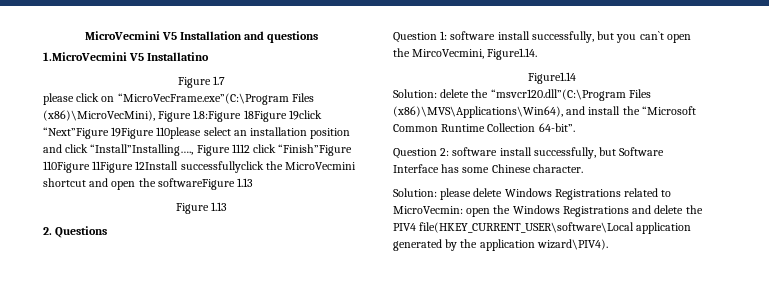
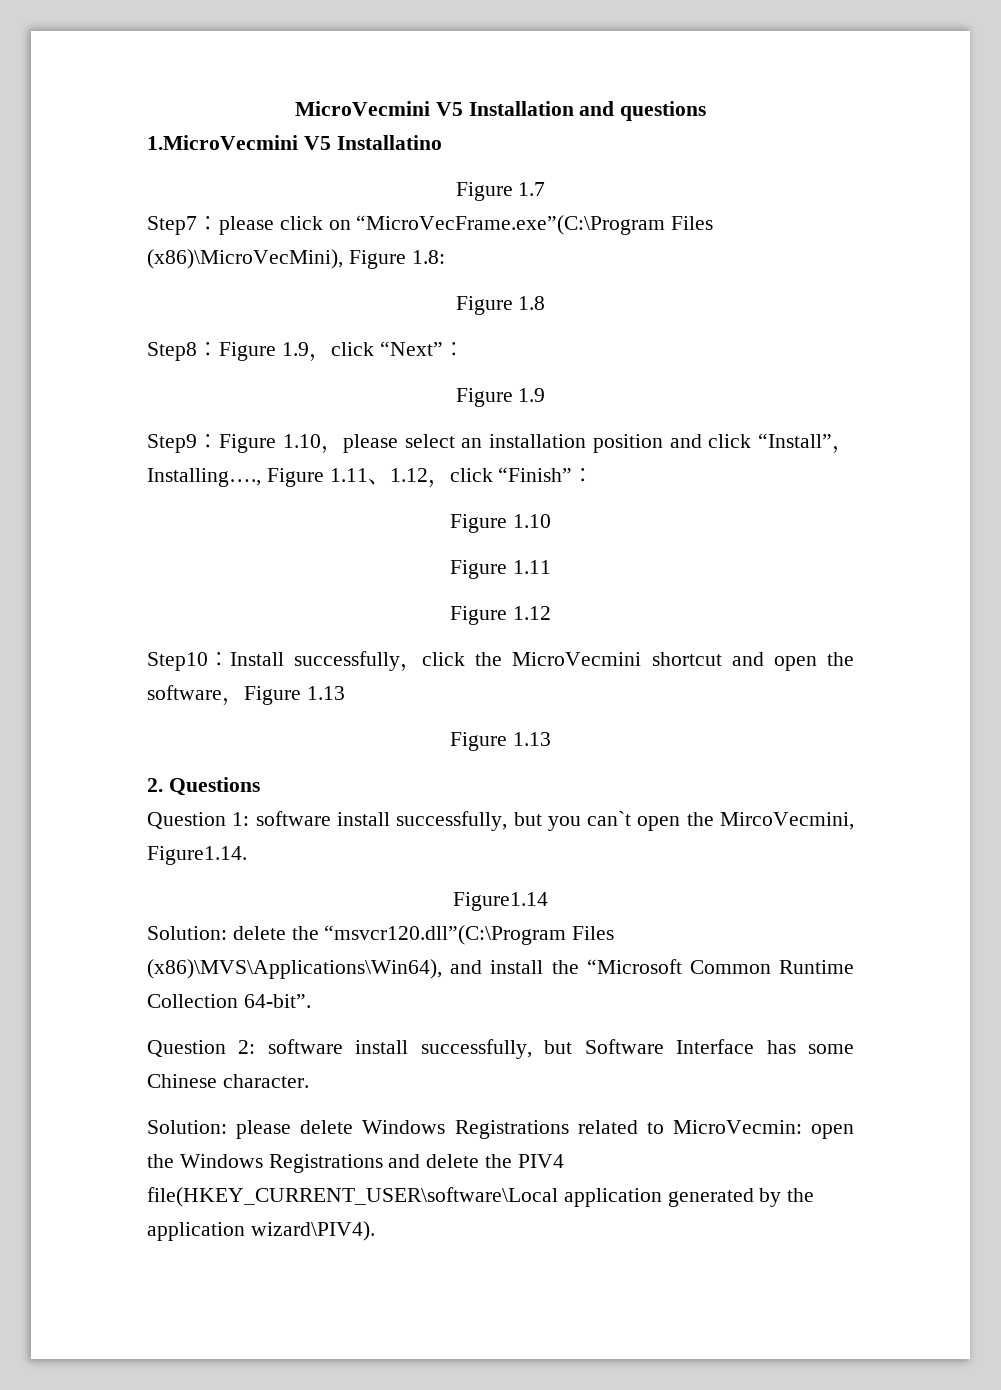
(226, 80) none -> [147,216,219,235] Step7：
[193,110,322,122] [43,127,202,139] 1.8:Figure 18Figure 19click “Next”Figure 19Figure 110please -> [411,250,445,264] [455,296,546,315] [147,341,465,362] [455,388,546,407] [147,434,398,454] 1.8: // Figure 1.8 // Step8：Figure 1.9，click “Next”： // Figure 1.9 // Step9：Figure 1.10，please
[90,144,353,156] [43,161,264,173] “Install”Installing…., Figure 1112 click “Finish”Figure 110Figure 11Figure 12Install successfullyclick -> [758,433,854,454] [147,467,595,488] [450,514,551,533] [450,560,551,579] [450,606,551,625] [147,651,466,672] “Install”，Installing…., Figure 1.11、1.12，click “Finish”： // Figure 1.10 // Figure 1.11 // Figure 1.12 // Step10：Install successfully，click
[157,178,235,190] softwareFigure -> [147,685,301,706] software，Figure

